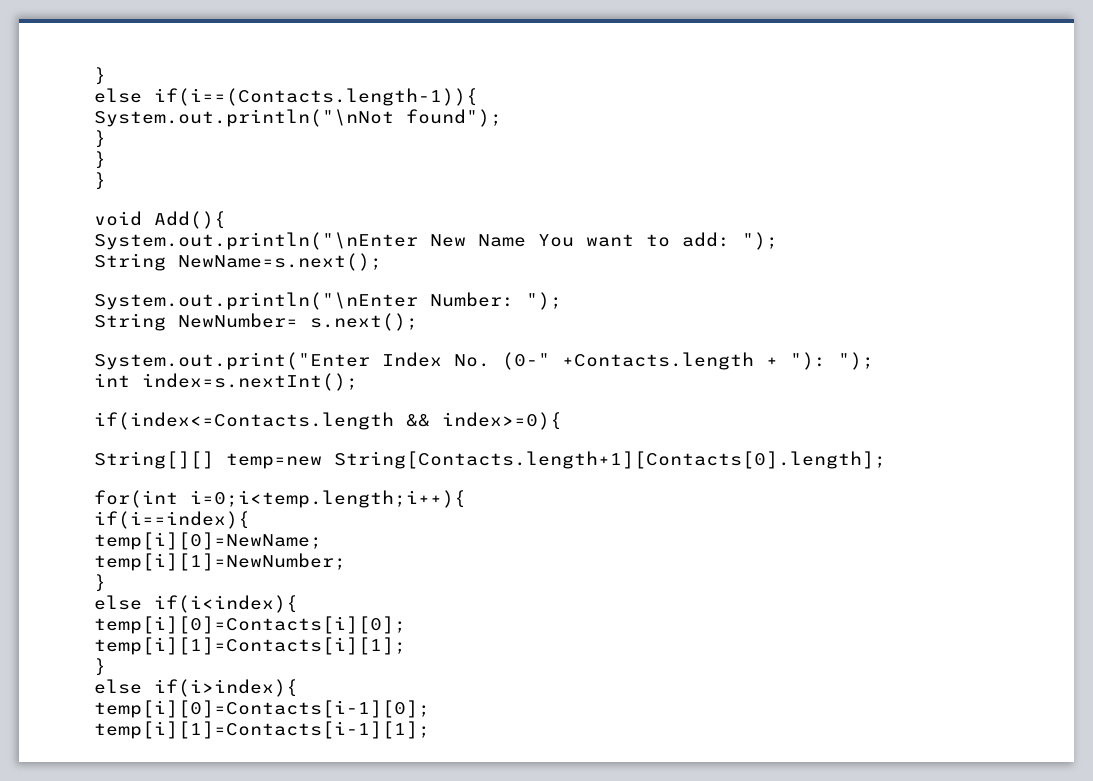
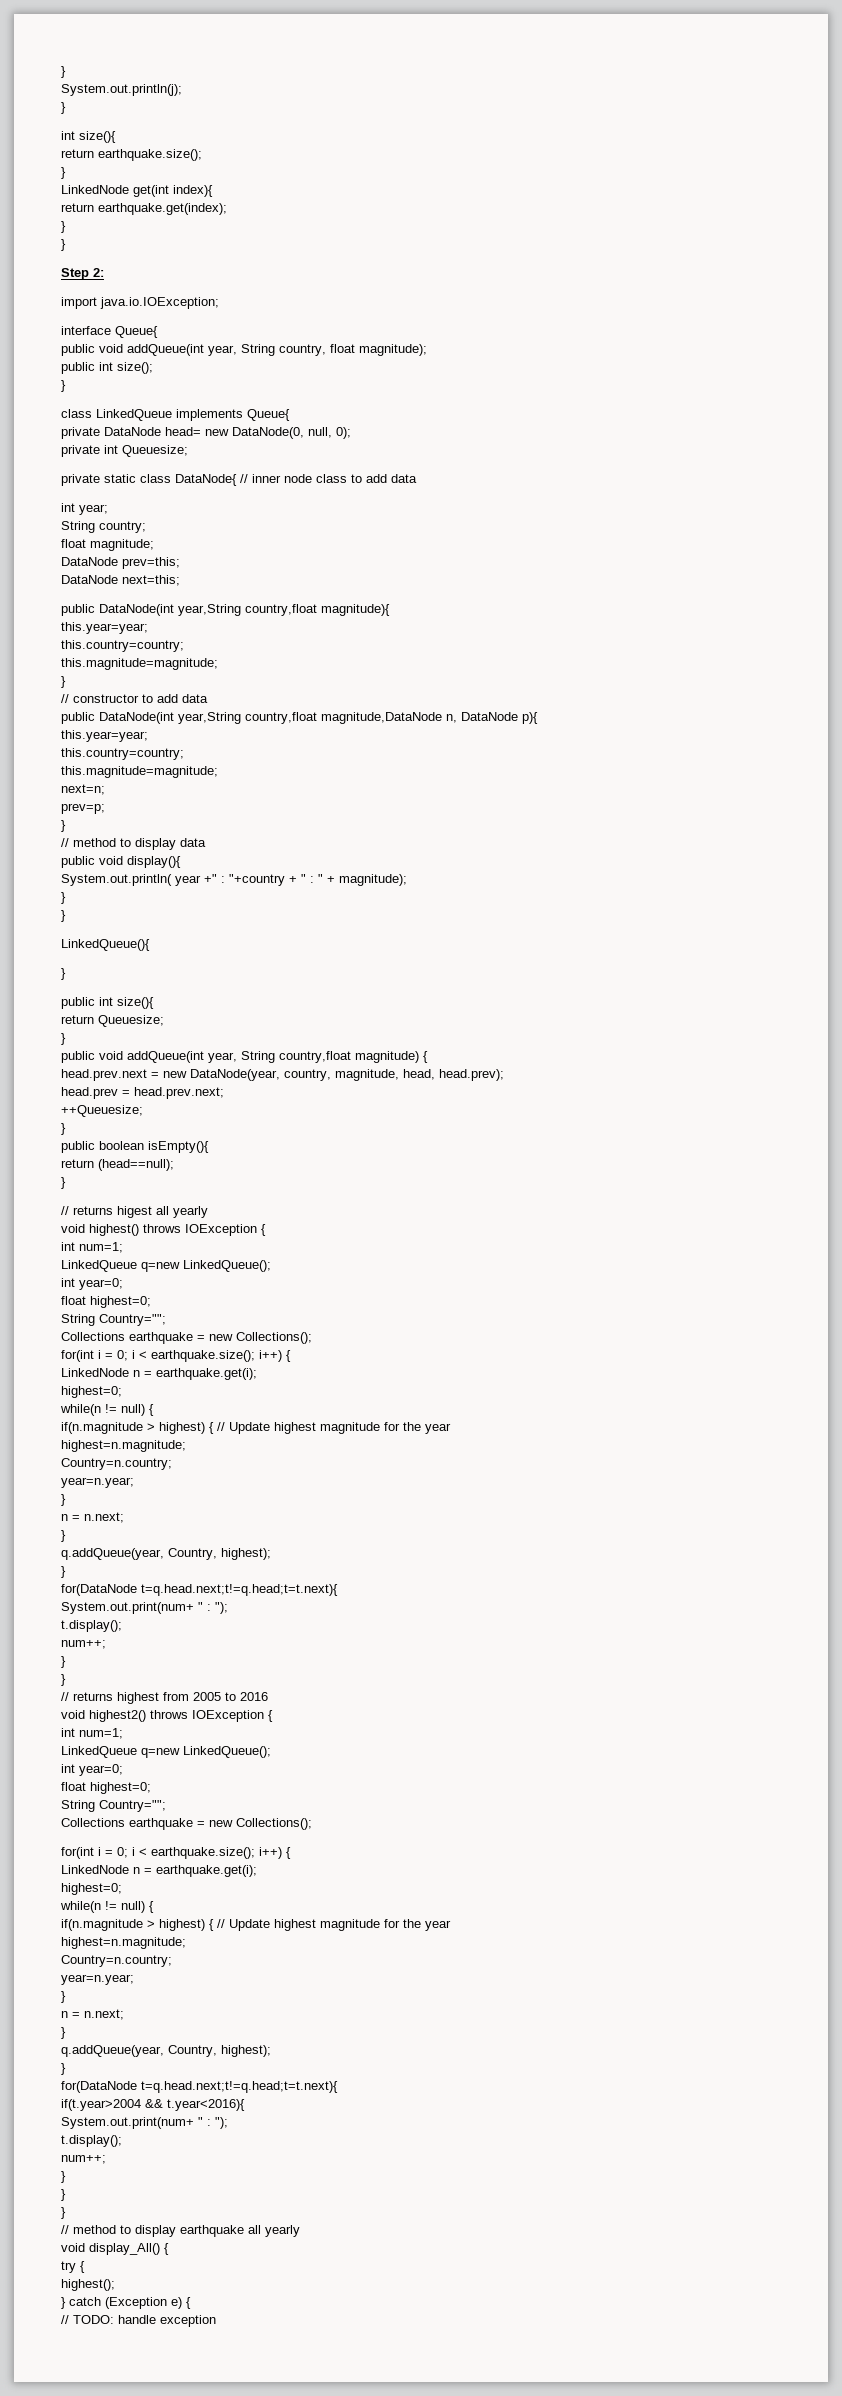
[94,67,106,85] [94,88,478,106] [94,109,502,127] [94,130,106,148] [94,151,106,169] [94,172,106,190] [94,211,226,229] [94,232,778,250] [94,253,382,271] [94,292,562,310] [94,313,418,331] [94,352,874,370] [94,373,358,391] [94,412,562,430] [94,451,886,469] [94,490,466,508] [94,511,250,529] [94,532,322,550] [94,553,346,571] [94,574,106,592] [94,595,298,613] [94,616,406,634] [94,637,406,655] [94,658,106,676] [94,679,298,697] [94,700,430,718] [94,721,430,739] } // else if(i==(Contacts.length-1)){ // System.out.println("\nNot found"); // } // } // } // void Add(){ // System.out.println("\nEnter New Name You want to add: "); // String NewName=s.next(); // System.out.println("\nEnter Number: "); // String NewNumber= s.next(); // System.out.print("Enter Index No. (0-" +Contacts.length + "): "); // int index=s.nextInt(); // if(index<=Contacts.length && index>=0){ // String[][] temp=new String[Contacts.length+1][Contacts[0].length]; // for(int i=0;i<temp.length;i++){ // if(i==index){ // temp[i][0]=NewName; // temp[i][1]=NewNumber; // } // else if(i<index){ // temp[i][0]=Contacts[i][0]; // temp[i][1]=Contacts[i][1]; // } // else if(i>index){ // temp[i][0]=Contacts[i-1][0]; // temp[i][1]=Contacts[i-1][1]; -> [61,66,66,78] [61,84,182,96] [61,102,66,114] [61,131,116,143] [61,149,202,161] [61,167,66,179] [61,185,213,197] [61,203,227,215] [61,221,66,233] [61,239,66,251] [61,268,104,280] [61,297,219,309] [61,326,158,338] [61,344,427,356] [61,362,153,374] [61,380,66,392] [61,409,290,421] [61,427,351,439] [61,445,188,457] [61,474,417,486] [61,503,108,515] [61,521,146,533] [61,539,154,551] [61,557,180,569] [61,575,180,586] [61,604,390,616] [61,622,148,634] [61,640,184,652] [61,658,218,670] [61,676,66,688] [61,694,208,703] [61,712,538,724] [61,730,148,742] [61,748,184,760] [61,766,218,778] [61,784,105,795] [61,803,105,814] [61,820,66,832] [61,838,206,850] [61,856,181,868] [61,874,407,886] [61,892,66,904] [61,910,66,922] [61,939,150,951] [61,968,66,980] [61,997,154,1009] [61,1015,164,1027] [61,1033,66,1045] [61,1051,428,1063] [61,1069,504,1081] [61,1087,224,1099] [61,1105,143,1117] [61,1123,66,1135] [61,1141,209,1153] [61,1159,174,1171] [61,1177,66,1189] [61,1206,208,1218] [61,1224,266,1236] [61,1242,123,1253] [61,1260,271,1272] [61,1278,123,1290] [61,1296,151,1308] [61,1314,166,1326] [61,1332,312,1344] [61,1350,291,1362] [61,1368,257,1380] [61,1386,122,1398] [60,1404,154,1416] [61,1422,451,1434] [61,1440,186,1452] [61,1458,172,1470] [61,1477,134,1488] [61,1494,66,1506] [61,1512,124,1523] [61,1530,66,1542] [61,1548,271,1560] [61,1566,66,1578] [61,1584,338,1596] [61,1602,228,1614] [61,1620,122,1632] [61,1640,106,1649] [61,1656,66,1668] [61,1674,66,1686] [61,1692,268,1704] [61,1710,273,1722] [61,1728,123,1739] [61,1746,271,1758] [61,1764,123,1776] [61,1782,151,1794] [61,1800,166,1812] [61,1818,312,1830] [61,1847,291,1859] [61,1865,257,1877] [61,1883,122,1895] [60,1901,154,1913] [61,1919,451,1931] [61,1937,186,1949] [61,1955,172,1967] [61,1974,134,1985] [61,1991,66,2003] [61,2009,124,2020] [61,2027,66,2039] [61,2045,271,2057] [61,2063,66,2075] [61,2081,338,2093] [61,2099,245,2111] [61,2117,228,2129] [61,2135,122,2147] [61,2155,106,2164] [61,2171,66,2183] [61,2189,66,2201] [61,2207,66,2219] [61,2225,300,2237] [61,2243,169,2255] [61,2261,85,2273] [61,2279,115,2291] [61,2297,191,2309] [61,2315,216,2327] } // System.out.println(j); // } // int size(){ // return earthquake.size(); // } // LinkedNode get(int index){ // return earthquake.get(index); // } // } // Step 2: // import java.io.IOException; // interface Queue{ // public void addQueue(int year, String country, float magnitude); // public int size(); // } // class LinkedQueue implements Queue{ // private DataNode head= new DataNode(0, null, 0); // private int Queuesize; // private static class DataNode{ // inner node class to add data // int year; // String country; // float magnitude; // DataNode prev=this; // DataNode next=this; // public DataNode(int year,String country,float magnitude){ // this.year=year; // this.country=country; // this.magnitude=magnitude; // } // // constructor to add data // public DataNode(int year,String country,float magnitude,DataNode n, DataNode p){ // this.year=year; // this.country=country; // this.magnitude=magnitude; // next=n; // prev=p; // } // // method to display data // public void display(){ // System.out.println( year +" : "+country + " : " + magnitude); // } // } // LinkedQueue(){ // } // public int size(){ // return Queuesize; // } // public void addQueue(int year, String country,float magnitude) { // head.prev.next = new DataNode(year, country, magnitude, head, head.prev); // head.prev = head.prev.next; // ++Queuesize; // } // public boolean isEmpty(){ // return (head==null); // } // // returns higest all yearly // void highest() throws IOException { // int num=1; // LinkedQueue q=new LinkedQueue(); // int year=0; // float highest=0; // String Country=""; // Collections earthquake = new Collections(); // for(int i = 0; i < earthquake.size(); i++) { // LinkedNode n = earthquake.get(i); // highest=0; // while(n != null) { // if(n.magnitude > highest) { // Update highest magnitude for the year // highest=n.magnitude; // Country=n.country; // year=n.year; // } // n = n.next; // } // q.addQueue(year, Country, highest); // } // for(DataNode t=q.head.next;t!=q.head;t=t.next){ // System.out.print(num+ " : "); // t.display(); // num++; // } // } // // returns highest from 2005 to 2016 // void highest2() throws IOException { // int num=1; // LinkedQueue q=new LinkedQueue(); // int year=0; // float highest=0; // String Country=""; // Collections earthquake = new Collections(); // for(int i = 0; i < earthquake.size(); i++) { // LinkedNode n = earthquake.get(i); // highest=0; // while(n != null) { // if(n.magnitude > highest) { // Update highest magnitude for the year // highest=n.magnitude; // Country=n.country; // year=n.year; // } // n = n.next; // } // q.addQueue(year, Country, highest); // } // for(DataNode t=q.head.next;t!=q.head;t=t.next){ // if(t.year>2004 && t.year<2016){ // System.out.print(num+ " : "); // t.display(); // num++; // } // } // } // // method to display earthquake all yearly // void display_All() { // try { // highest(); // } catch (Exception e) { // // TODO: handle exception

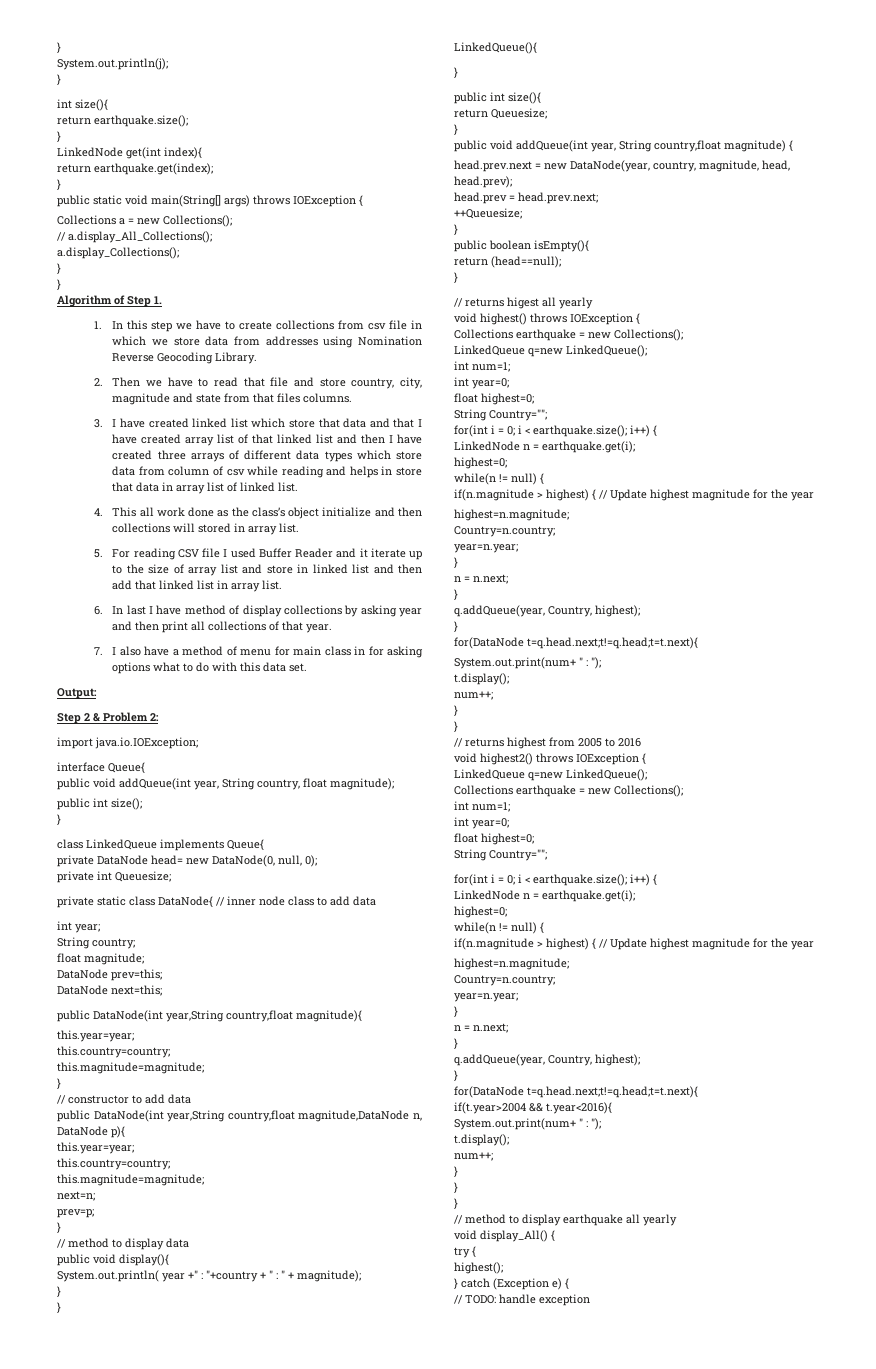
[61,239,66,251] [61,268,89,280] } // Step -> [57,195,363,207] [57,215,232,227] [57,231,212,243] [57,247,179,259] [57,263,61,274] [57,279,61,290] [57,295,162,307] [93,320,422,332] [112,336,422,348] [112,352,258,364] [93,377,422,389] [112,393,353,405] [93,418,422,428] [112,434,422,446] [112,450,423,462] [112,466,423,478] [112,482,299,494] [93,507,422,519] [112,523,300,535] [93,548,422,560] [112,564,422,576] [112,580,283,592] [93,605,423,617] [112,621,333,633] [93,646,423,658] [112,662,308,674] [57,688,97,699] [57,712,148,724] public static void main(String[] args) throws IOException { // Collections a = new Collections(); // // a.display_All_Collections(); // a.display_Collections(); // } // } // Algorithm of Step 1. // 1. In this step we have to create collections from csv file in which we store data from addresses using Nomination Reverse Geocoding Library. // 2. Then we have to read that file and store country, city, magnitude and state from that files columns. // 3. I have created linked list which store that data and that I have created array list of that linked list and then I have created three arrays of different data types which store data from column of csv while reading and helps in store that data in array list of linked list. // 4. This all work done as the class’s object initialize and then collections will stored in array list. // 5. For reading CSV file I used Buffer Reader and it iterate up to the size of array list and store in linked list and then add that linked list in array list. // 6. In last I have method of display collections by asking year and then print all collections of that year. // 7. I also have a method of menu for main class in for asking options what to do with this data set. // Output: // Step 2 & Problem
[61,1242,123,1253] [61,1260,271,1272] [61,1278,123,1290] [61,1296,151,1308] [61,1314,166,1326] [61,1332,312,1344] int num=1; // LinkedQueue q=new LinkedQueue(); // int year=0; // float highest=0; // String Country=""; // Collections earthquake = new Collections(); -> [454,329,683,341] [454,345,647,357] [454,361,510,372] [454,377,509,389] [454,393,534,405] [454,409,547,421] Collections earthquake = new Collections(); // LinkedQueue q=new LinkedQueue(); // int num=1; // int year=0; // float highest=0; // String Country="";
[61,1728,123,1739] [61,1746,271,1758] [61,1764,123,1776] [61,1782,151,1794] [61,1800,166,1812] [61,1818,312,1830] // int num=1; // LinkedQueue q=new LinkedQueue(); // int year=0; // float highest=0; // String Country=""; // Collections earthquake = new Collections(); -> [454,769,647,781] [454,785,683,797] [454,801,510,812] [454,817,509,829] [454,833,534,845] [454,849,547,861] // LinkedQueue q=new LinkedQueue(); // Collections earthquake = new Collections(); // int num=1; // int year=0; // float highest=0; // String Country="";

